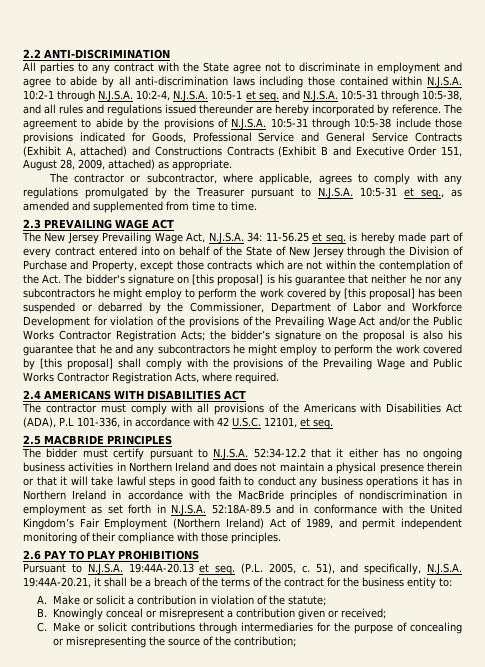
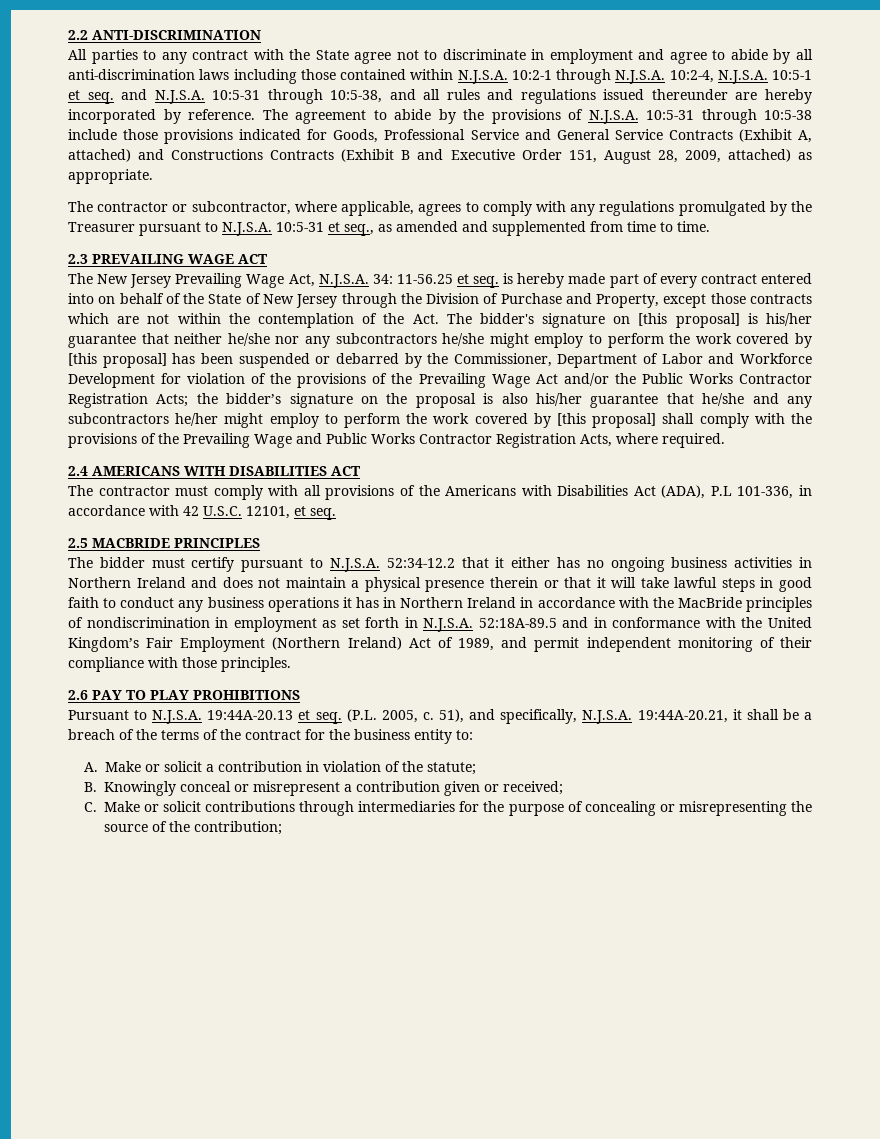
[277,274,292,284] his -> [766,313,812,326] his/her
[409,274,422,284] he -> [227,333,270,346] he/she
[98,288,111,298] he -> [442,333,485,346] he/she
[448,330,463,340] [23,344,112,356] his guarantee that he -> [535,393,745,408] his/her guarantee that he/she
[232,344,245,354] he -> [175,413,219,426] he/her

